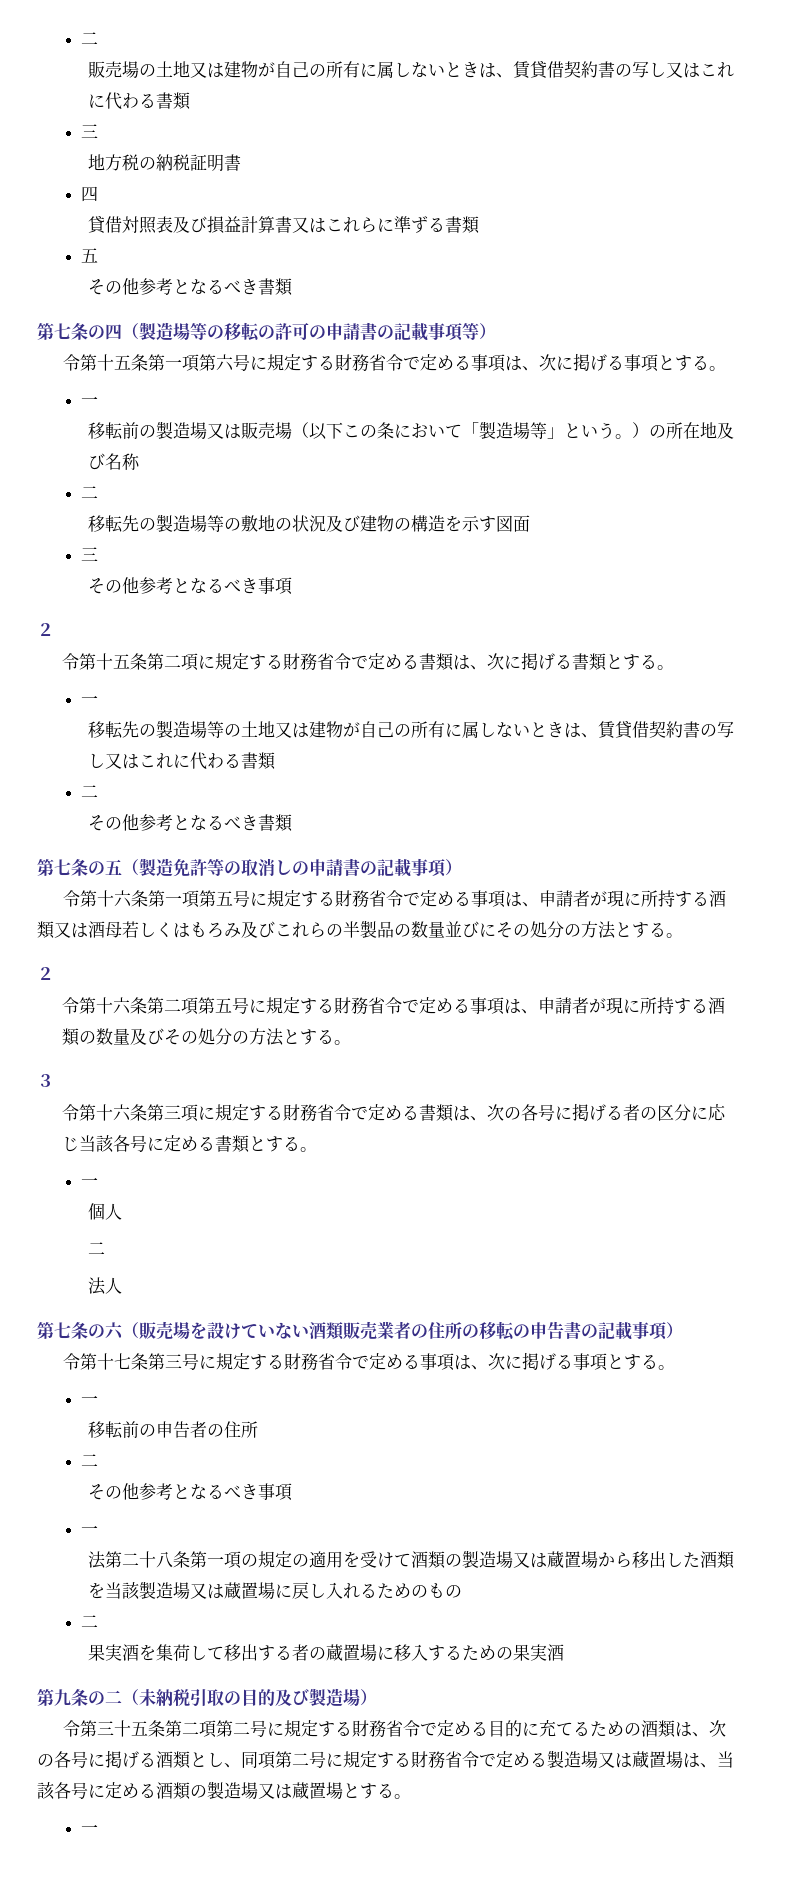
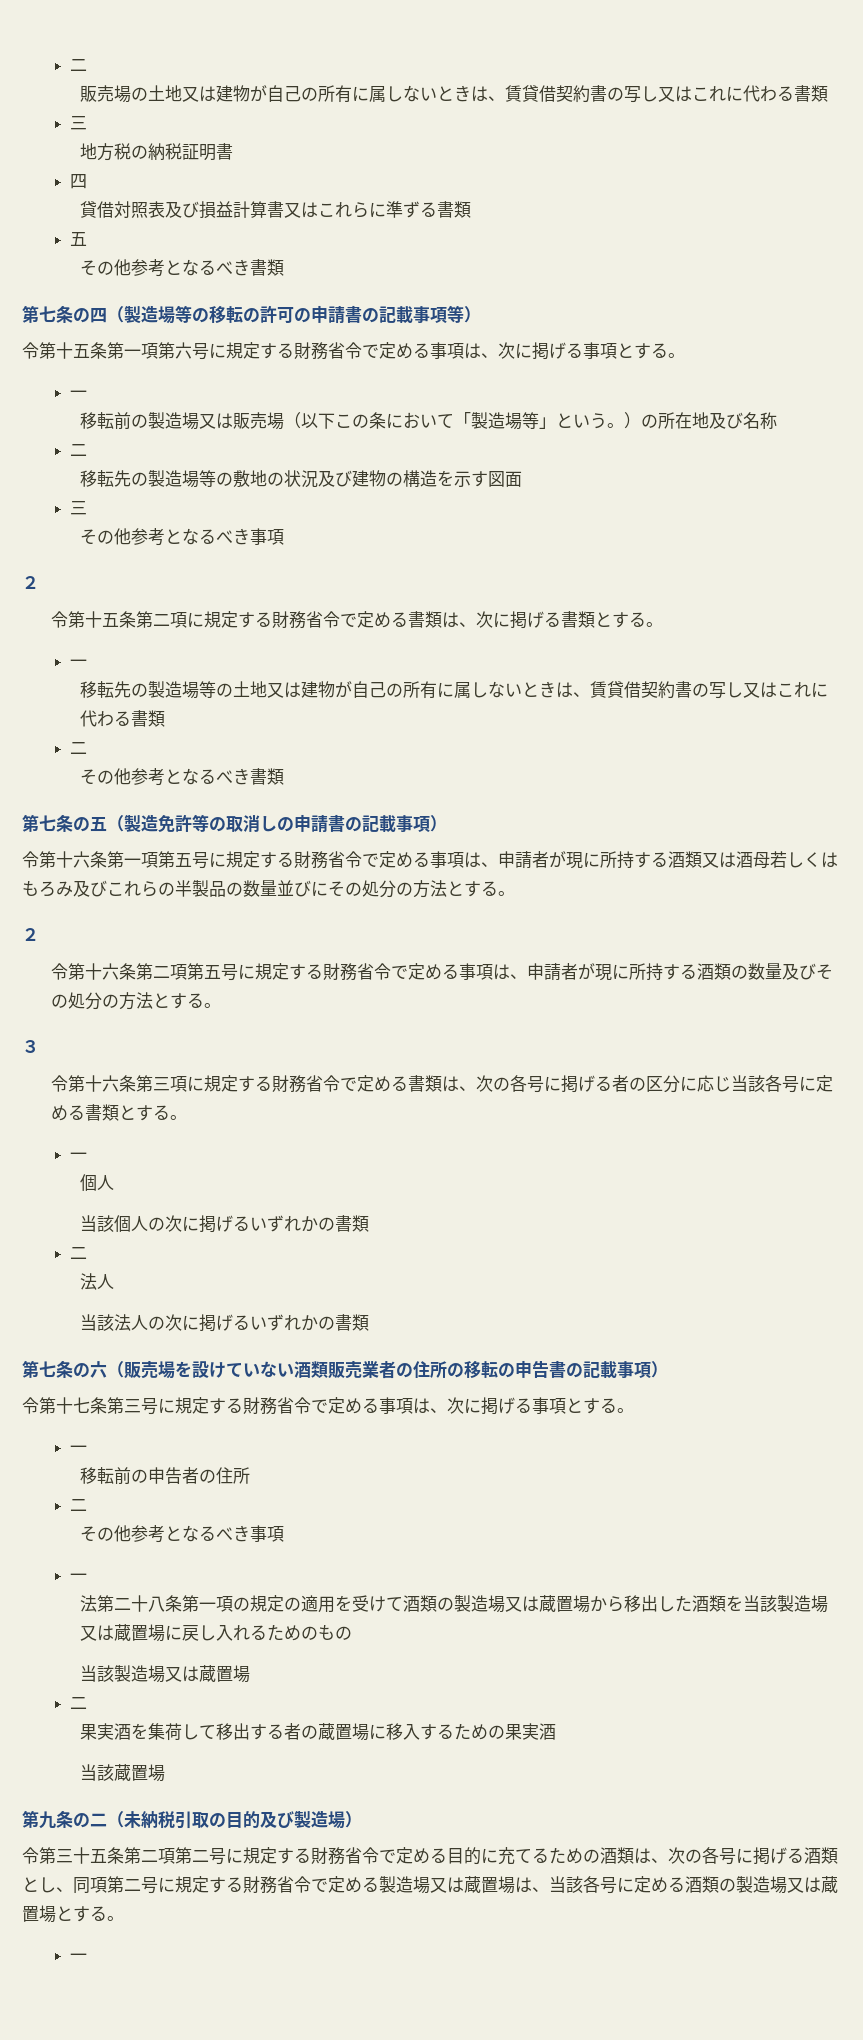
[87,1242,105,1255] [87,1277,122,1295] 二 // 法人 -> [80,1215,370,1233] [69,1247,87,1259] [80,1273,115,1290] [80,1314,370,1332] 当該個人の次に掲げるいずれかの書類 // 二 // 法人 // 当該法人の次に掲げるいずれかの書類
(462, 1591) none -> [80,1665,251,1683] // 当該製造場又は蔵置場
(564, 1652) none -> [80,1764,166,1782] // 当該蔵置場

